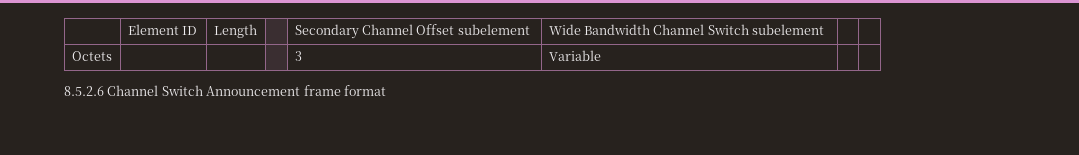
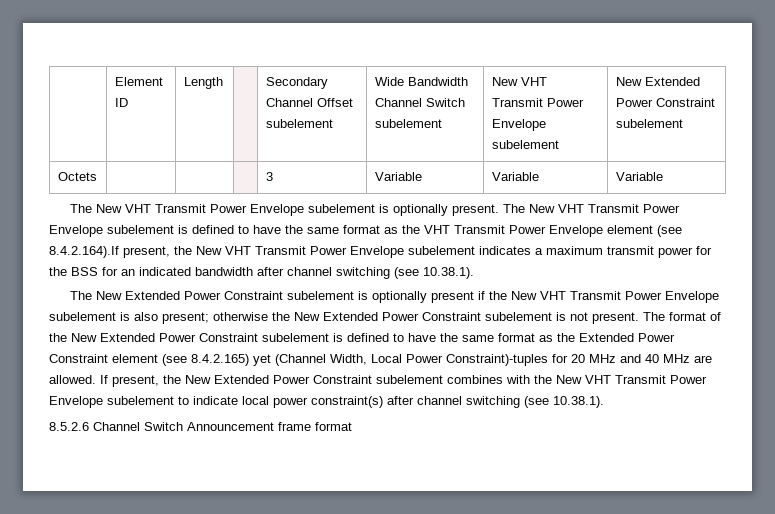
[71,51,112,61] [294,51,302,61] [548,50,601,61] | // Octets | | | | 3 | Variable | | -> [491,77,547,86] [491,98,584,107] [491,119,546,131] [491,140,559,149] [615,77,700,86] [615,98,715,107] [615,119,683,128] [57,172,97,181] [265,172,273,181] [374,172,422,181] [491,172,539,181] [615,172,663,181] [69,204,680,216] [49,225,682,237] [49,246,712,258] [49,267,474,279] [69,291,719,303] [49,312,721,324] [49,333,675,342] [49,354,712,366] [49,375,707,387] [49,396,604,408] New VHT Transmit Power Envelope subelement | New Extended Power Constraint subelement // Octets | | | | 3 | Variable | Variable | Variable // The New VHT Transmit Power Envelope subelement is optionally present. The New VHT Transmit Power Envelope subelement is defined to have the same format as the VHT Transmit Power Envelope element (see 8.4.2.164).If present, the New VHT Transmit Power Envelope subelement indicates a maximum transmit power for the BSS for an indicated bandwidth after channel switching (see 10.38.1). // The New Extended Power Constraint subelement is optionally present if the New VHT Transmit Power Envelope subelement is also present; otherwise the New Extended Power Constraint subelement is not present. The format of the New Extended Power Constraint subelement is defined to have the same format as the Extended Power Constraint element (see 8.4.2.165) yet (Channel Width, Local Power Constraint)-tuples for 20 MHz and 40 MHz are allowed. If present, the New Extended Power Constraint subelement combines with the New VHT Transmit Power Envelope subelement to indicate local power constraint(s) after channel switching (see 10.38.1).

